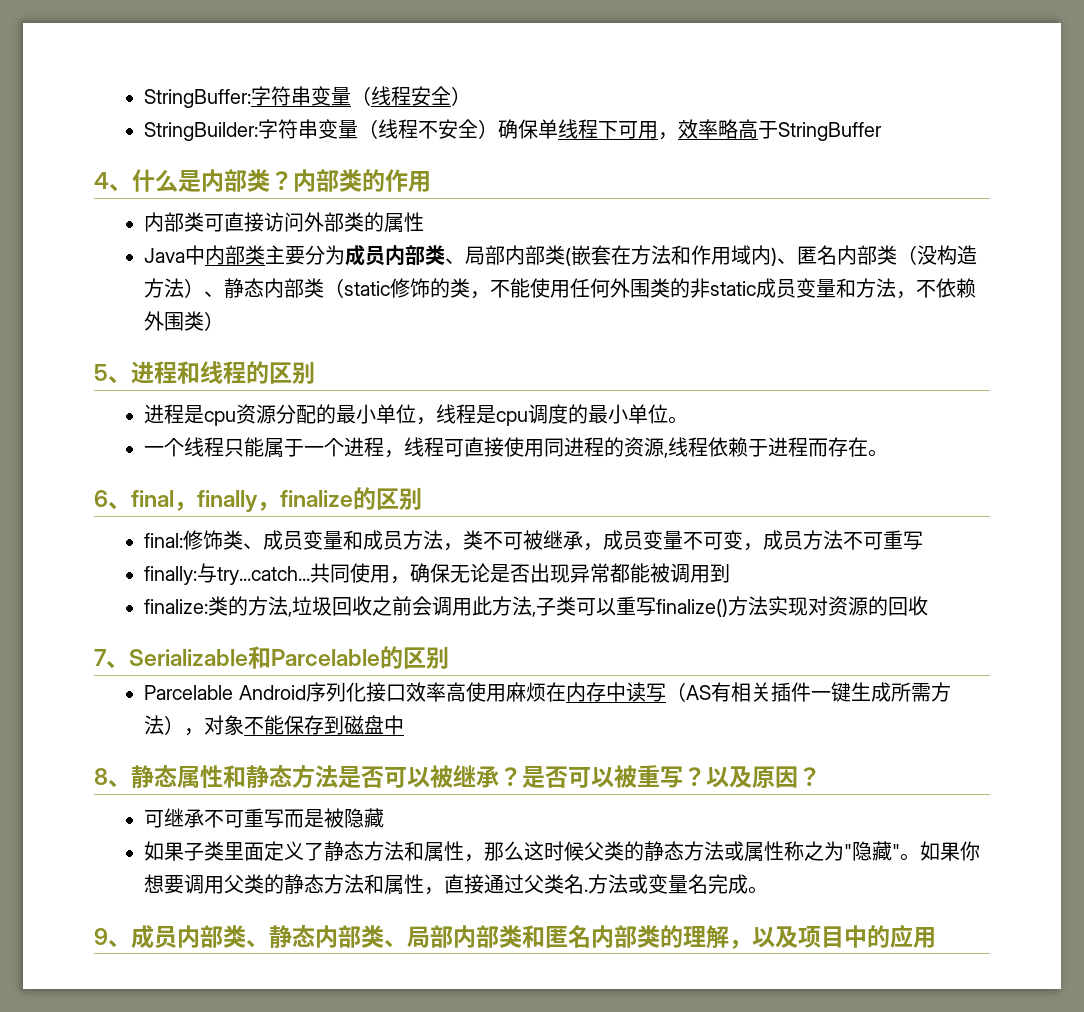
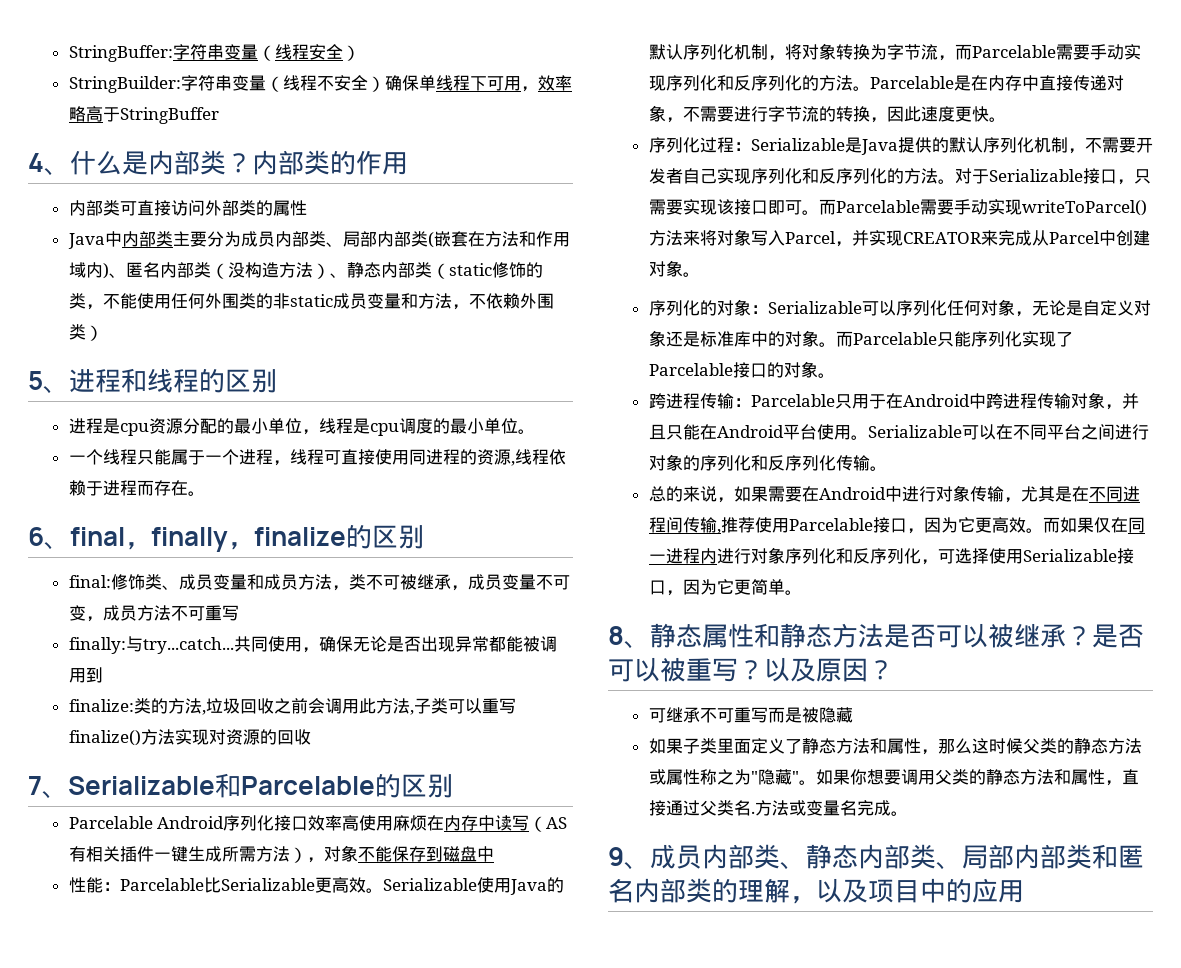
(405, 725) none -> [68,877,564,895] [648,43,1141,61] [648,75,1124,91] [648,105,1006,123] [648,137,1153,155] [648,168,1151,185] [648,199,1147,216] [648,229,1150,247] [648,260,700,277] [648,299,1151,317] [648,330,1073,347] [648,361,835,378] [648,392,1139,410] [648,424,1149,440] [648,454,887,471] [648,485,1140,503] [648,517,1145,534] [648,547,1134,565] [648,579,802,596] // 性能：Parcelable比Serializable更高效。Serializable使用Java的默认序列化机制，将对象转换为字节流，而Parcelable需要手动实现序列化和反序列化的方法。Parcelable是在内存中直接传递对象，不需要进行字节流的转换，因此速度更快。 // 序列化过程：Serializable是Java提供的默认序列化机制，不需要开发者自己实现序列化和反序列化的方法。对于Serializable接口，只需要实现该接口即可。而Parcelable需要手动实现writeToParcel()方法来将对象写入Parcel，并实现CREATOR来完成从Parcel中创建对象。 // 序列化的对象：Serializable可以序列化任何对象，无论是自定义对象还是标准库中的对象。而Parcelable只能序列化实现了Parcelable接口的对象。 // 跨进程传输：Parcelable只用于在Android中跨进程传输对象，并且只能在Android平台使用。Serializable可以在不同平台之间进行对象的序列化和反序列化传输。 // 总的来说，如果需要在Android中进行对象传输，尤其是在不同进程间传输,推荐使用Parcelable接口，因为它更高效。而如果仅在同一进程内进行对象序列化和反序列化，可选择使用Serializable接口，因为它更简单。

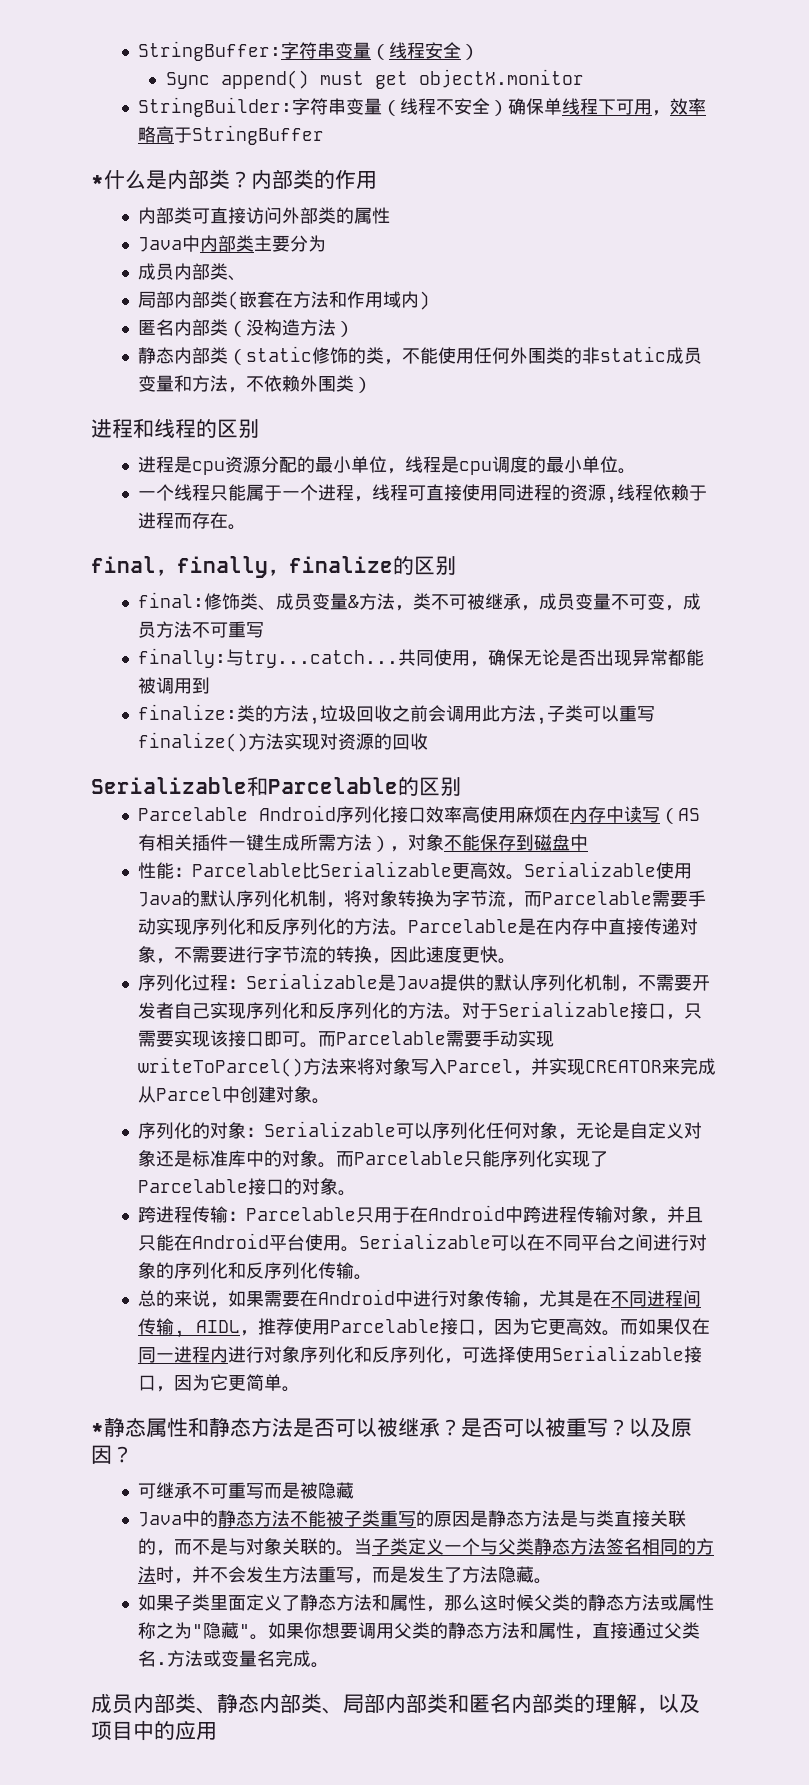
(360, 53) none -> [165,69,584,89] // Sync append() must get objectX.monitor
[28,153,70,176] 4、 -> [91,175,104,187] *
[240,231,343,247] 成员内部类、 -> [138,263,247,281] // 成员内部类、 //
[108,273,126,278] 、 -> (431, 300) //
[329,273,347,278] 、 -> (355, 329) //
[28,371,69,394] 5、 -> (373, 385) none
[28,527,70,550] 6、 -> (247, 527) none
[246,574,298,590] 和成员 -> [348,595,360,608] &
[28,776,68,799] 7、 -> (429, 741) none
(721, 531) none -> [196,1320,259,1336] AIDL，
[608,626,650,649] 8、 -> [91,1423,104,1435] *
(853, 715) none -> [138,1510,687,1527] [138,1538,715,1556] [138,1566,553,1584] // Java中的静态方法不能被子类重写的原因是静态方法是与类直接关联的，而不是与对象关联的。当子类定义一个与父类静态方法签名相同的方法时，并不会发生方法重写，而是发生了方法隐藏。
[608,847,650,870] 9、 -> (330, 1665) none

